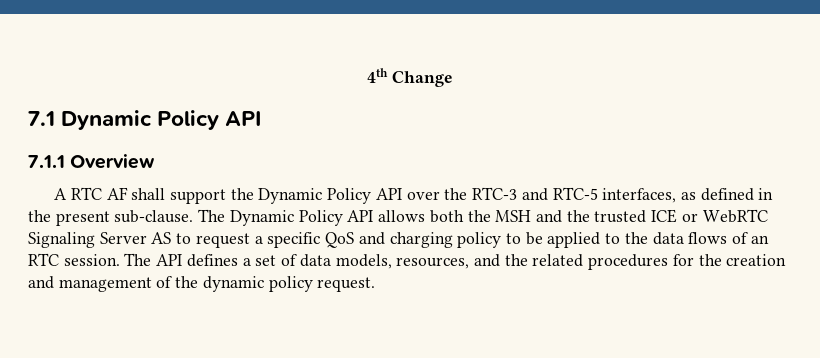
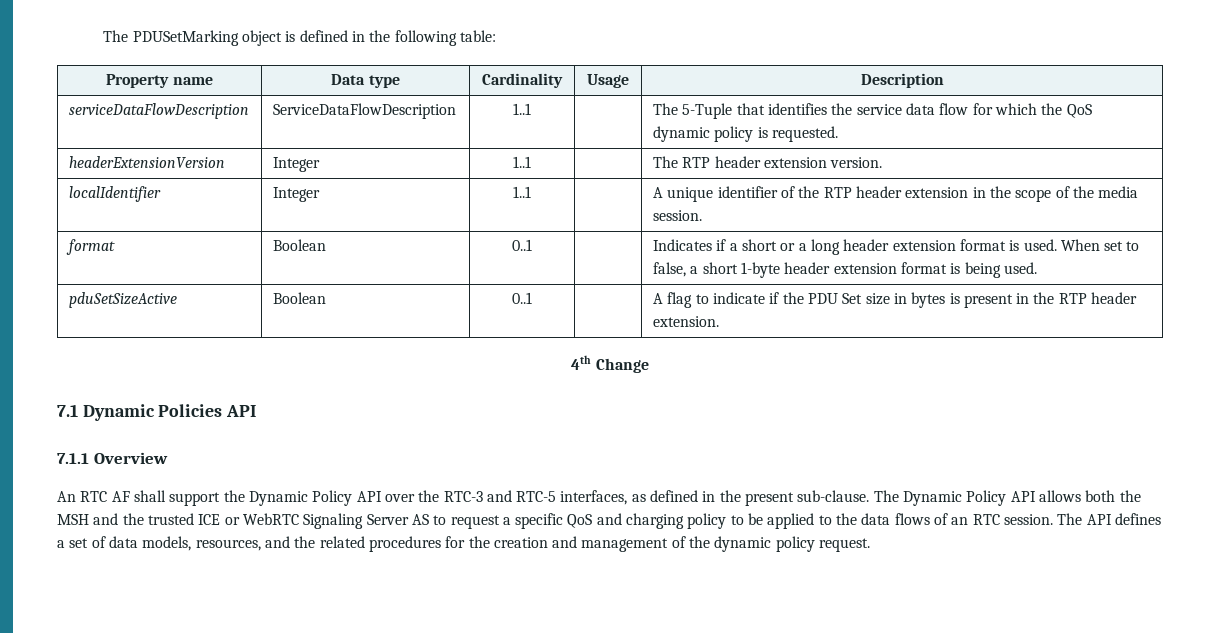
(367, 75) none -> [103,30,497,46] [106,74,213,88] [331,74,400,88] [482,73,563,88] [587,74,629,88] [860,73,944,88] [68,103,249,119] [272,103,456,119] [513,103,531,115] [652,103,1092,119] [652,126,838,142] [68,156,225,168] [272,157,320,172] [513,156,531,168] [652,156,883,168] [68,186,161,202] [272,187,320,202] [513,186,531,198] [652,186,1139,202] [652,210,702,221] [65,239,115,255] [272,239,326,251] [512,239,532,251] [652,239,1140,255] [652,262,1037,278] [68,292,177,308] [272,292,326,304] [512,292,532,304] [652,292,1138,308] [652,316,719,327] The PDUSetMarking object is defined in the following table: // Property name | Data type | Cardinality | Usage | Description // serviceDataFlowDescription | ServiceDataFlowDescription | 1..1 | | The 5-Tuple that identifies the service data flow for which the QoS dynamic policy is requested. // headerExtensionVersion | Integer | 1..1 | | The RTP header extension version. // localIdentifier | Integer | 1..1 | | A unique identifier of the RTP header extension in the scope of the media session. // format | Boolean | 0..1 | | Indicates if a short or a long header extension format is used. When set to false, a short 1-byte header extension format is being used. // pduSetSizeActive | Boolean | 0..1 | | A flag to indicate if the PDU Set size in bytes is present in the RTP header extension. //
[157,110,220,130] Policy -> [158,404,223,417] Policies
[54,188,68,200] A -> [57,491,76,502] An

